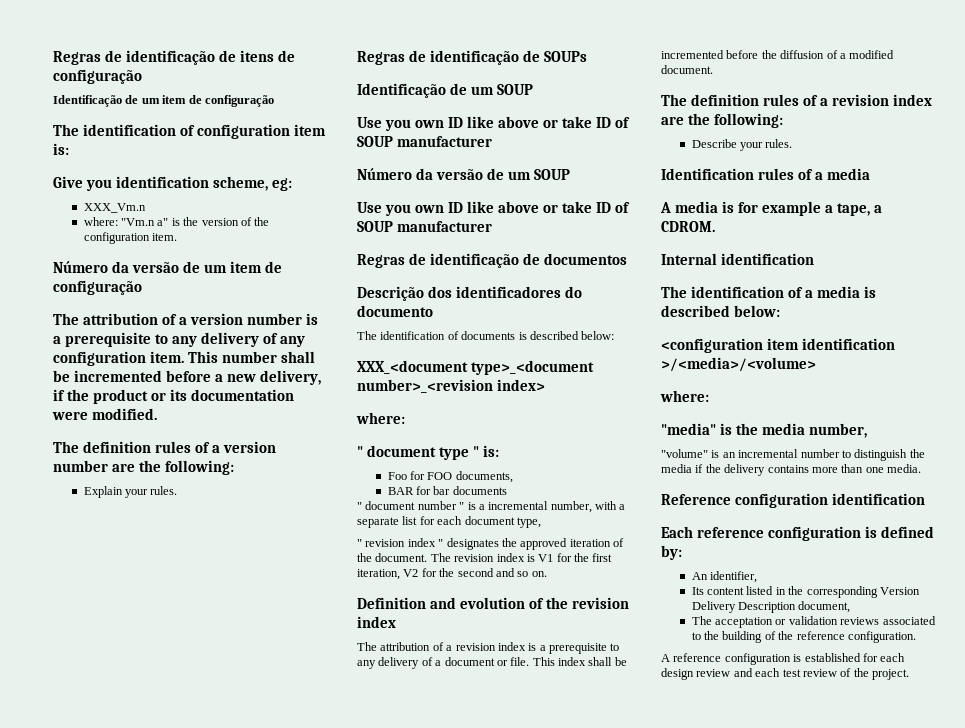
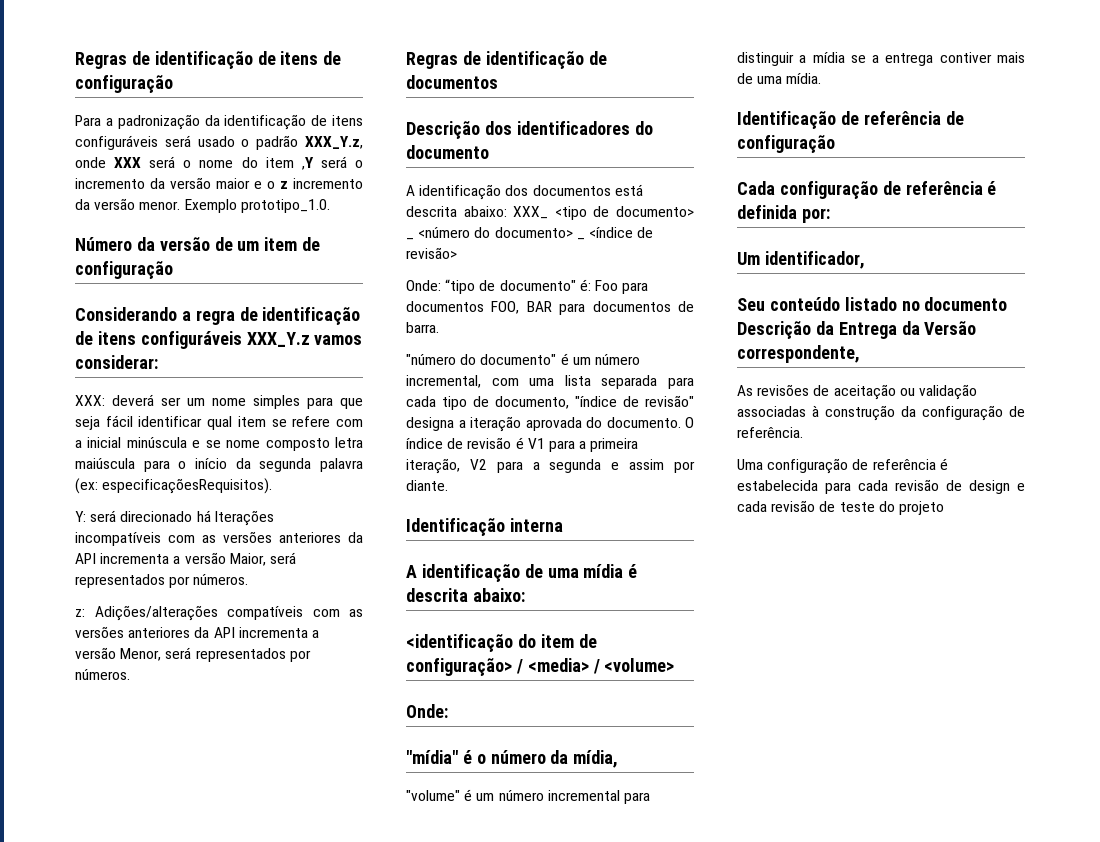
[53,95,274,107] [53,124,327,139] [53,143,69,155] [53,176,293,191] [83,203,146,213] [83,217,270,226] [83,232,178,244] Identificação de um item de configuração // The identification of configuration item is: // Give you identification scheme, eg: // XXX_Vm.n // where: "Vm.n a" is the version of the configuration item. -> [75,114,363,130] [75,135,363,150] [75,156,363,170] [75,177,363,189] [75,198,330,213] Para a padronização da identificação de itens configuráveis será usado o padrão XXX_Y.z, onde XXX será o nome do item ,Y será o incremento da versão maior e o z incremento da versão menor. Exemplo prototipo_1.0.
[53,313,319,325] [53,332,306,347] [53,351,316,366] [53,370,322,385] [53,389,295,404] [52,408,158,420] [53,441,277,453] [53,460,235,475] [83,486,178,498] [357,50,588,65] [357,83,534,98] [357,116,631,131] [357,136,493,147] [357,168,571,180] [357,201,631,216] [357,221,493,232] The attribution of a version number is a prerequisite to any delivery of any configuration item. This number shall be incremented before a new delivery, if the product or its documentation were modified. // The definition rules of a version number are the following: // Explain your rules. // Regras de identificação de SOUPs // Identificação de um SOUP // Use you own ID like above or take ID of SOUP manufacturer // Número da versão de um SOUP // Use you own ID like above or take ID of SOUP manufacturer -> [75,307,361,325] [75,331,363,349] [75,355,158,369] [75,394,363,409] [75,415,363,430] [75,437,363,451] [75,458,363,472] [75,478,273,494] [75,510,274,526] [75,531,363,546] [75,552,296,566] [75,574,249,588] [75,605,363,621] [75,626,319,638] [75,647,311,662] [75,669,130,680] Considerando a regra de identificação de itens configuráveis XXX_Y.z vamos considerar: // XXX: deverá ser um nome simples para que seja fácil identificar qual item se refere com a inicial minúscula e se nome composto letra maiúscula para o início da segunda palavra (ex: especificaçõesRequisitos). // Y: será direcionado há lterações incompatíveis com as versões anteriores da API incrementa a versão Maior, será representados por números. // z: Adições/alterações compatíveis com as versões anteriores da API incrementa a versão Menor, será representados por números.
[357,331,615,340] [357,360,595,375] [357,379,546,393] [356,412,405,424] [357,445,500,460] [387,471,513,483] [387,486,507,495] [357,501,626,513] [357,516,541,528] [357,538,624,550] [357,553,613,562] [357,568,547,580] [357,597,630,609] [357,616,396,628] [357,642,620,654] [357,657,627,669] [661,50,895,59] [661,65,713,74] [661,94,933,106] [661,113,784,128] [691,139,793,151] [661,168,871,180] [660,201,883,216] [661,221,715,232] [661,253,815,265] [661,286,877,298] [661,305,781,317] [661,338,896,353] [661,357,816,372] [660,390,709,402] [661,423,868,438] [661,449,925,461] [661,464,921,476] [661,493,926,508] [661,526,935,541] [661,545,682,560] [691,571,758,583] [691,586,920,598] [691,601,851,613] [691,616,936,628] [691,631,916,643] [661,653,906,665] [661,668,909,680] The identification of documents is described below: // XXX_<document type>_<document number>_<revision index> // where: // " document type " is: // Foo for FOO documents, // BAR for bar documents // " document number " is a incremental number, with a separate list for each document type, // " revision index " designates the approved iteration of the document. The revision index is V1 for the first iteration, V2 for the second and so on. // Definition and evolution of the revision index // The attribution of a revision index is a prerequisite to any delivery of a document or file. This index shall be incremented before the diffusion of a modified document. // The definition rules of a revision index are the following: // Describe your rules. // Identification rules of a media // A media is for example a tape, a CDROM. // Internal identification // The identification of a media is described below: // <configuration item identification >/<media>/<volume> // where: // "media" is the media number, // "volume" is an incremental number to distinguish the media if the delivery contains more than one media. // Reference configuration identification // Each reference configuration is defined by: // An identifier, // Its content listed in the corresponding Version Delivery Description document, // The acceptation or validation reviews associated to the building of the reference configuration. // A reference configuration is established for each design review and each test review of the project. -> [406,184,643,200] [406,206,694,220] [406,238,414,240] [418,227,573,238] [576,238,585,240] [588,227,654,238] [406,247,457,259] [406,279,649,294] [406,301,694,315] [406,322,439,333] [406,353,640,365] [406,375,694,389] [406,395,694,410] [406,416,694,432] [406,437,639,452] [406,458,695,474] [406,480,448,491] [406,518,563,536] [406,564,638,582] [406,588,525,602] [406,634,597,652] [406,658,675,676] [406,704,448,718] [406,750,619,768] [406,789,650,804] [737,52,1025,66] [737,73,822,84] [737,111,964,129] [737,135,835,153] [737,181,997,199] [737,205,830,223] [737,251,865,269] [737,297,1008,311] [737,321,977,339] [737,345,860,363] [737,384,977,400] [737,405,1025,421] [737,427,803,438] [737,458,948,474] [737,479,1025,494] [737,500,944,515] A identificação dos documentos está descrita abaixo: XXX_ <tipo de documento> _ <número do documento> _ <índice de revisão> // Onde: “tipo de documento" é: Foo para documentos FOO, BAR para documentos de barra. // "número do documento" é um número incremental, com uma lista separada para cada tipo de documento, "índice de revisão" designa a iteração aprovada do documento. O índice de revisão é V1 para a primeira iteração, V2 para a segunda e assim por diante. // Identificação interna // A identificação de uma mídia é descrita abaixo: // <identificação do item de configuração> / <media> / <volume> // Onde: // "mídia" é o número da mídia, // "volume" é um número incremental para distinguir a mídia se a entrega contiver mais de uma mídia. // Identificação de referência de configuração // Cada configuração de referência é definida por: // Um identificador, // Seu conteúdo listado no documento Descrição da Entrega da Versão correspondente, // As revisões de aceitação ou validação associadas à construção da configuração de referência. // Uma configuração de referência é estabelecida para cada revisão de design e cada revisão de teste do projeto

